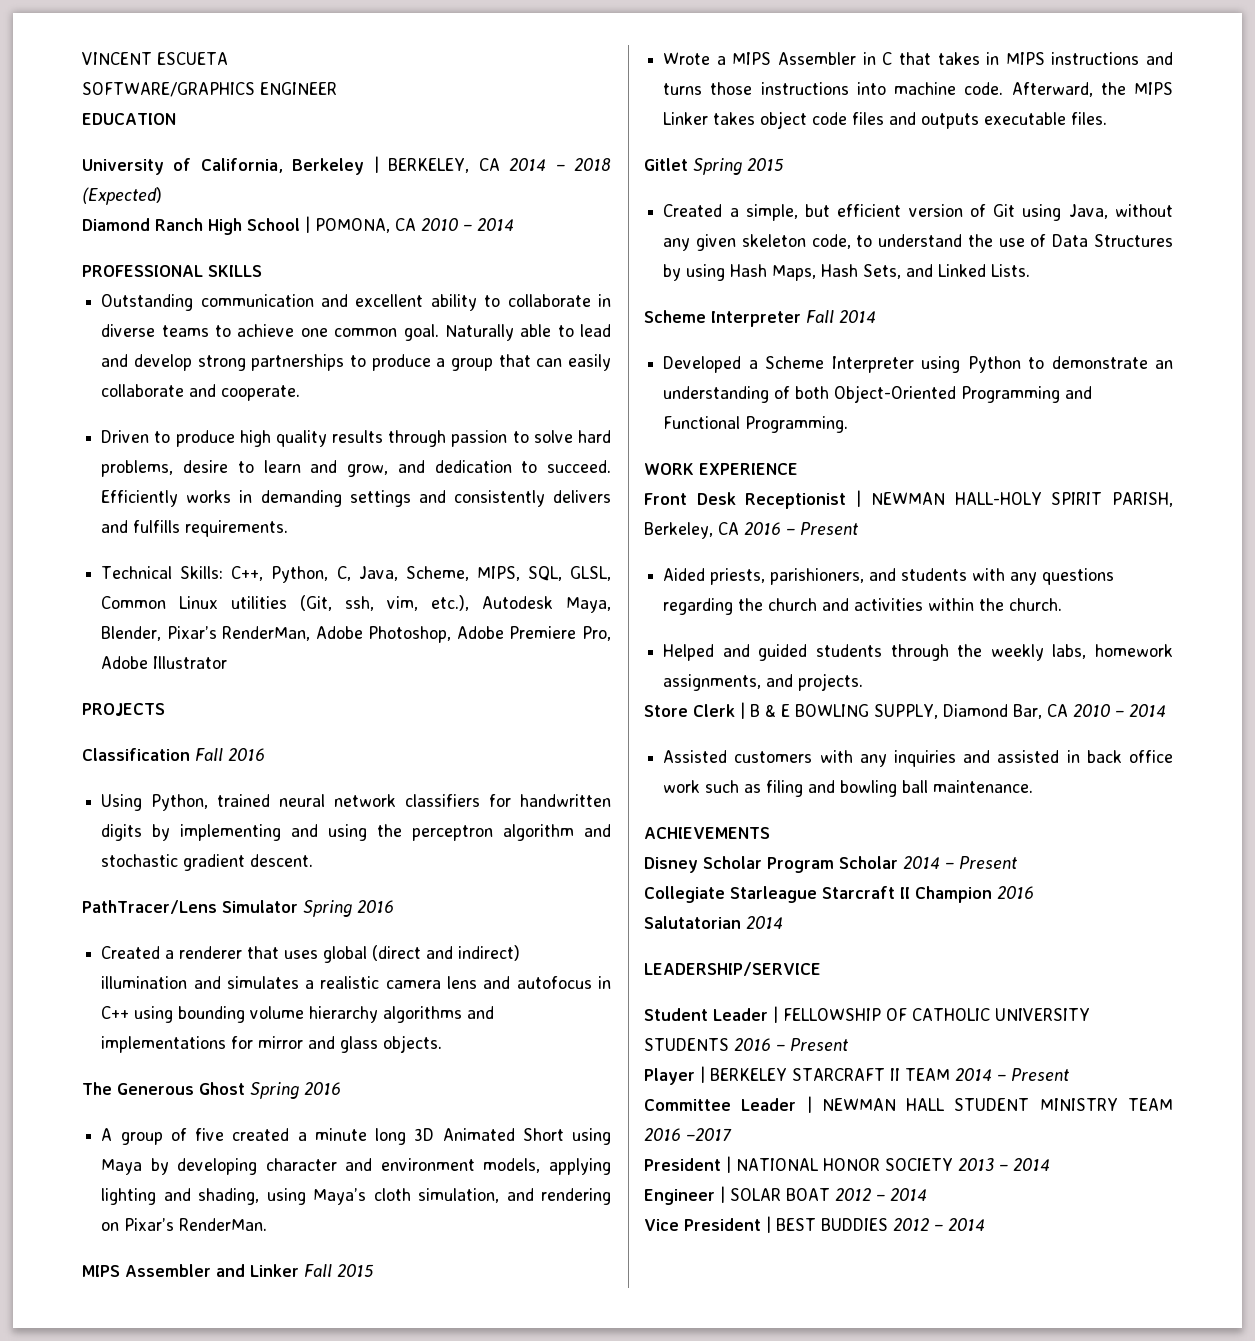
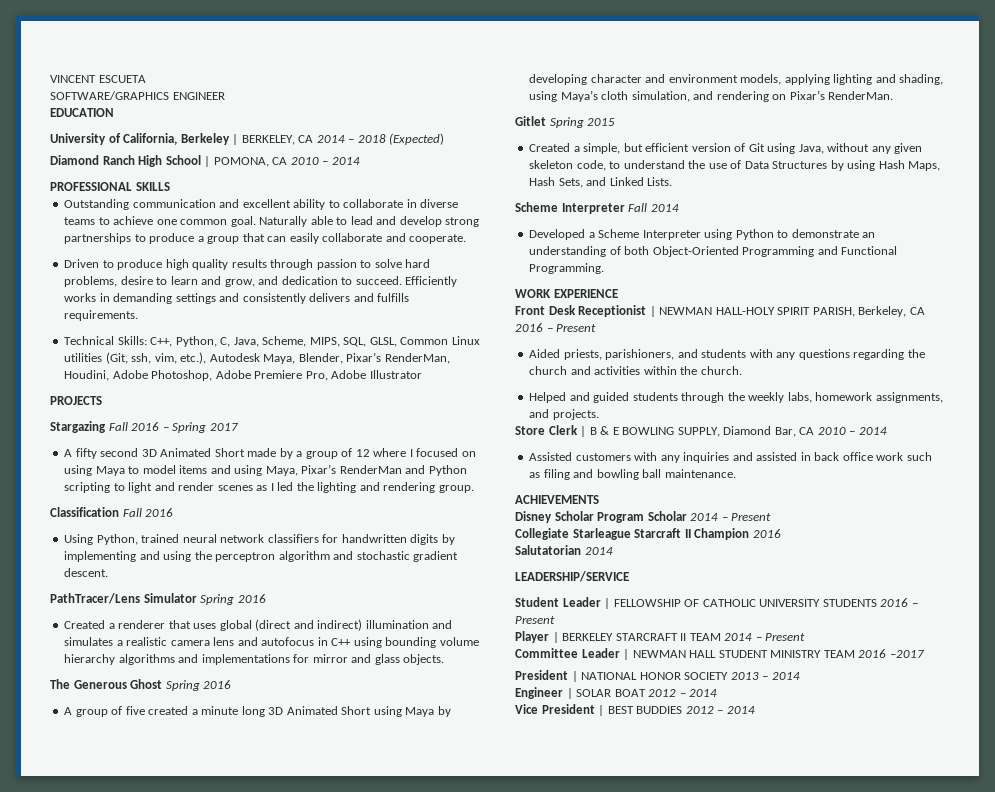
(311, 633) none -> [64,370,110,381] Houdini,
(165, 709) none -> [50,421,238,433] [64,448,476,459] [64,464,467,476] [64,482,474,493] // Stargazing Fall 2016 – Spring 2017 // A fifty second 3D Animated Short made by a group of 12 where I focused on using Maya to model items and using Maya, Pixar’s RenderMan and Python scripting to light and render scenes as I led the lighting and rendering group.
[82,1264,374,1277] [663,52,1173,65] [663,82,1173,97] [663,111,1108,129] // MIPS Assembler and Linker Fall 2015 // Wrote a MIPS Assembler in C that takes in MIPS instructions and turns those instructions into machine code. Afterward, the MIPS Linker takes object code files and outputs executable files. -> (894, 95) none

